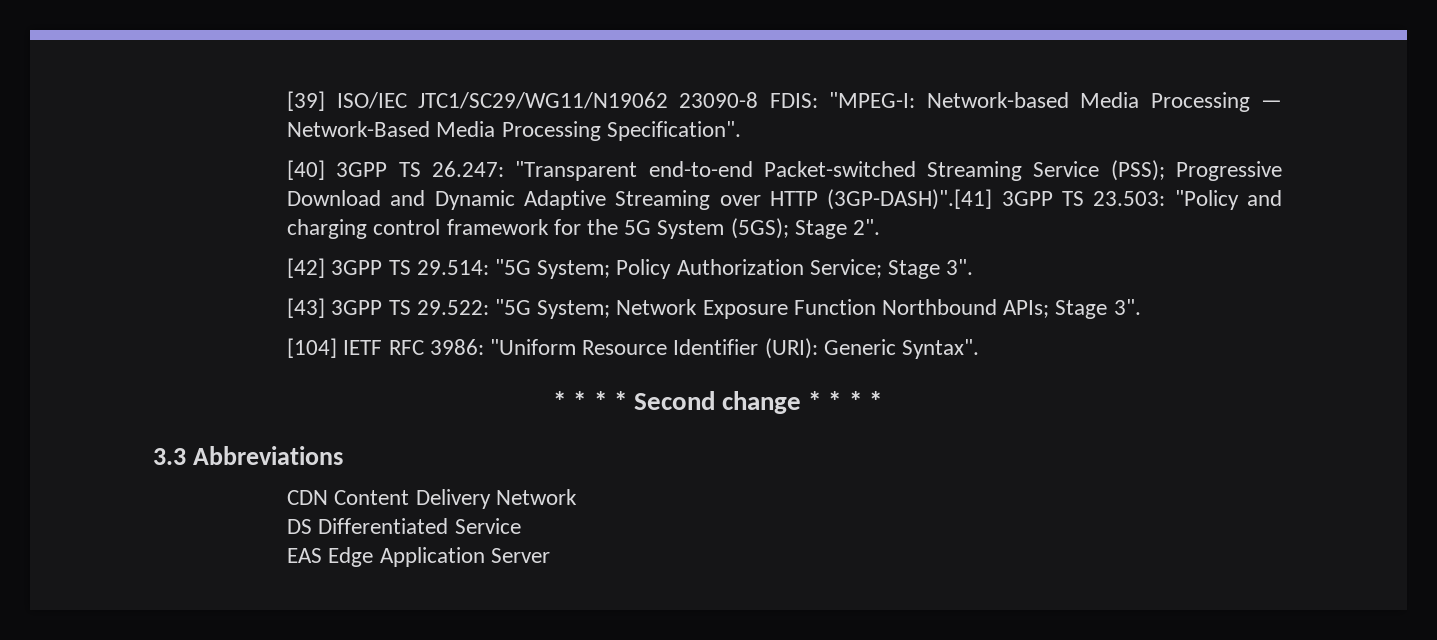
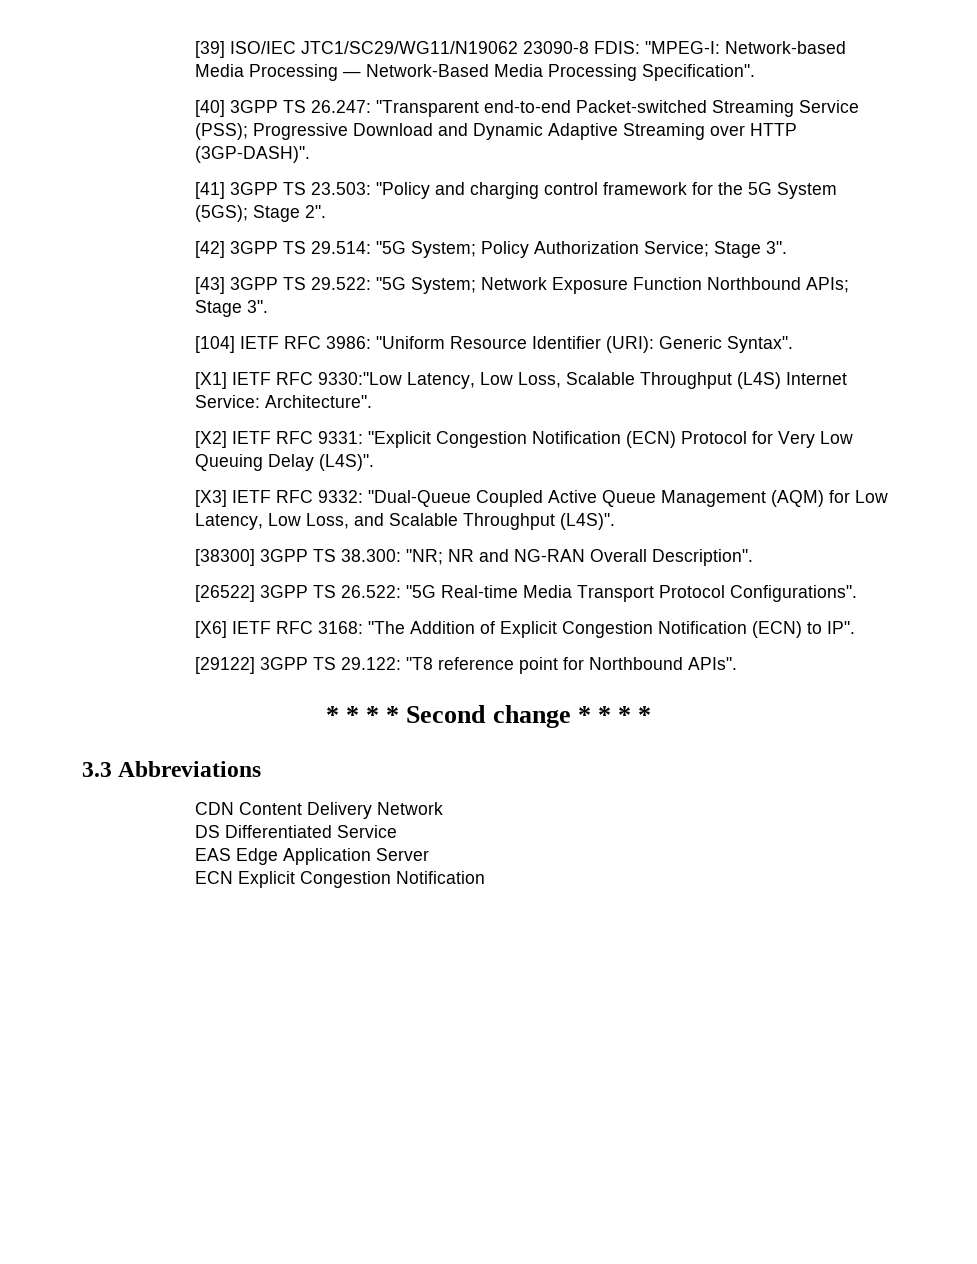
[827,189,993,210] (3GP-DASH)".[41] -> [195,146,311,163] [195,182,226,199] (3GP-DASH)". // [41]
(980, 349) none -> [195,372,848,389] [195,395,373,408] [195,431,854,448] [195,454,375,471] [195,490,889,507] [195,513,616,530] [195,549,754,566] [195,585,858,602] [195,621,856,638] [195,657,738,674] // [X1] IETF RFC 9330:"Low Latency, Low Loss, Scalable Throughput (L4S) Internet Service: Architecture". // [X2] IETF RFC 9331: "Explicit Congestion Notification (ECN) Protocol for Very Low Queuing Delay (L4S)". // [X3] IETF RFC 9332: "Dual-Queue Coupled Active Queue Management (AQM) for Low Latency, Low Loss, and Scalable Throughput (L4S)". // [38300] 3GPP TS 38.300: "NR; NR and NG-RAN Overall Description". // [26522] 3GPP TS 26.522: "5G Real-time Media Transport Protocol Configurations". // [X6] IETF RFC 3168: "The Addition of Explicit Congestion Notification (ECN) to IP". // [29122] 3GPP TS 29.122: "T8 reference point for Northbound APIs".
(550, 555) none -> [195,871,486,888] // ECN Explicit Congestion Notification

